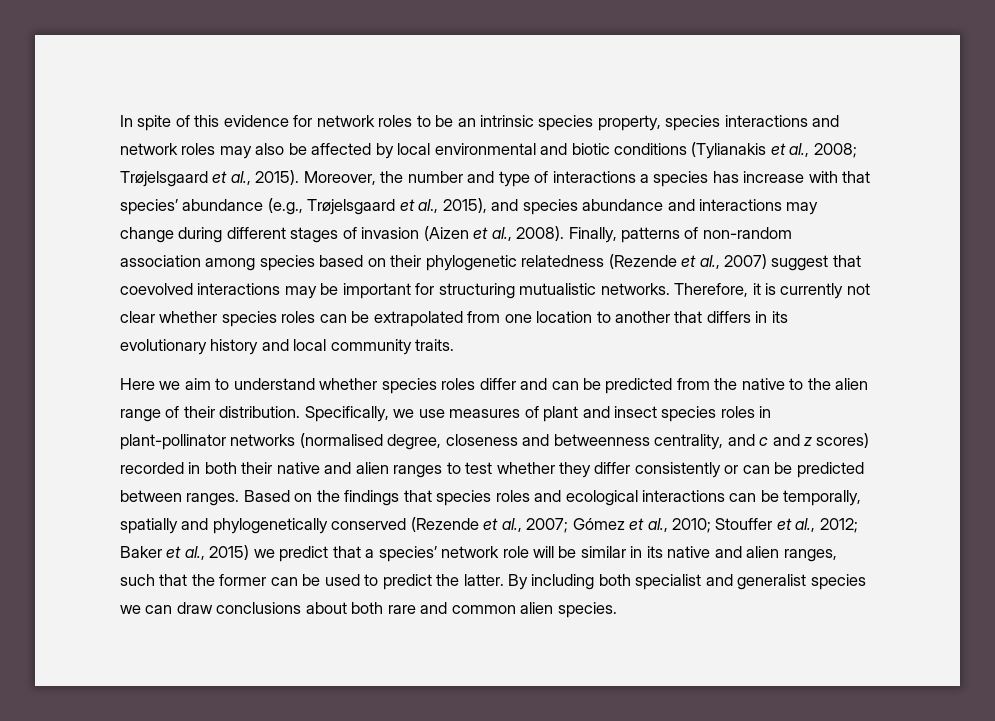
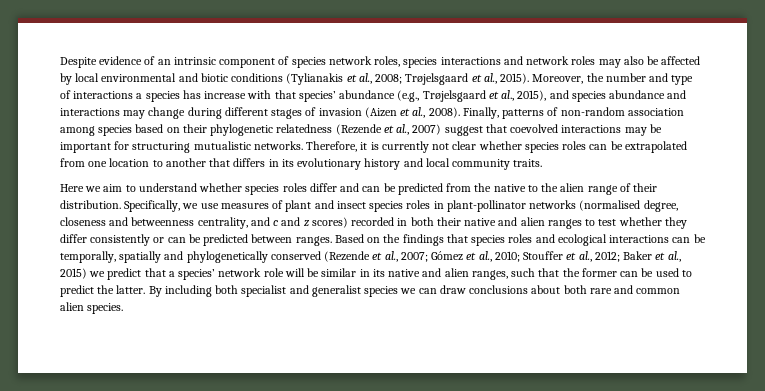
[120,115,661,131] In spite of this evidence for network roles to be an intrinsic species property, -> [60,56,401,68] Despite evidence of an intrinsic component of species network roles,

